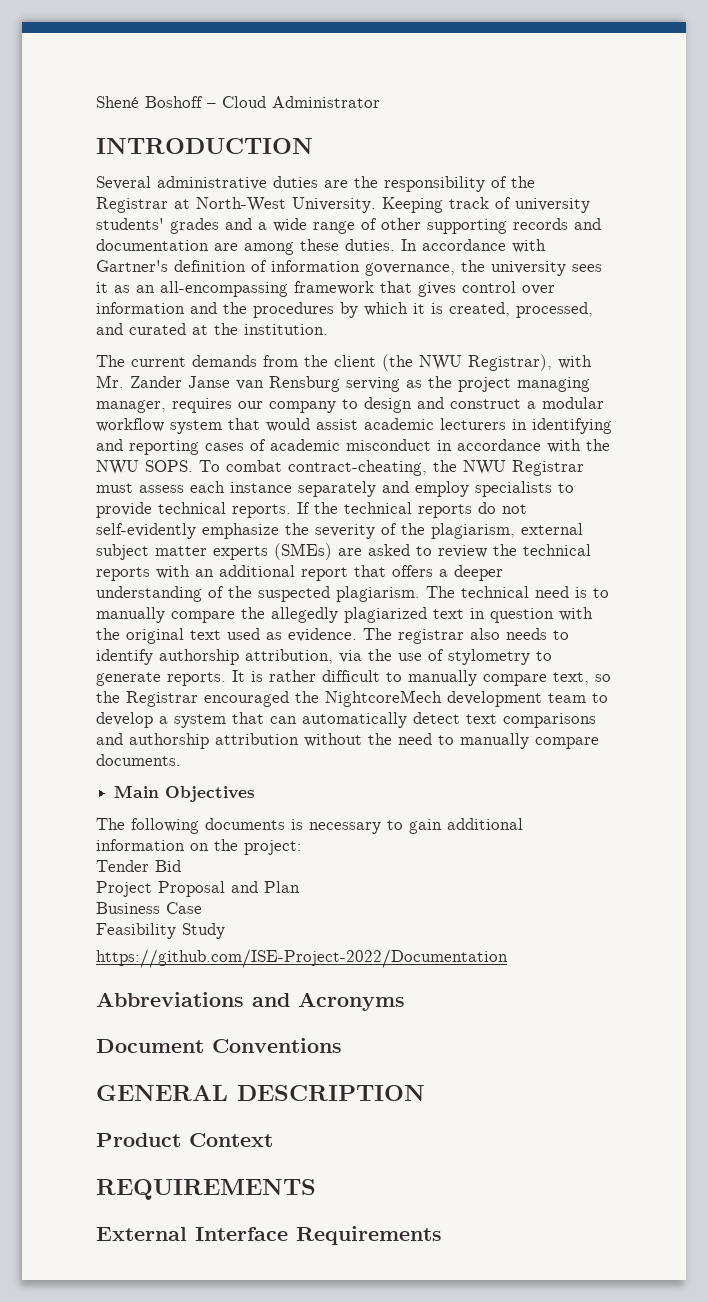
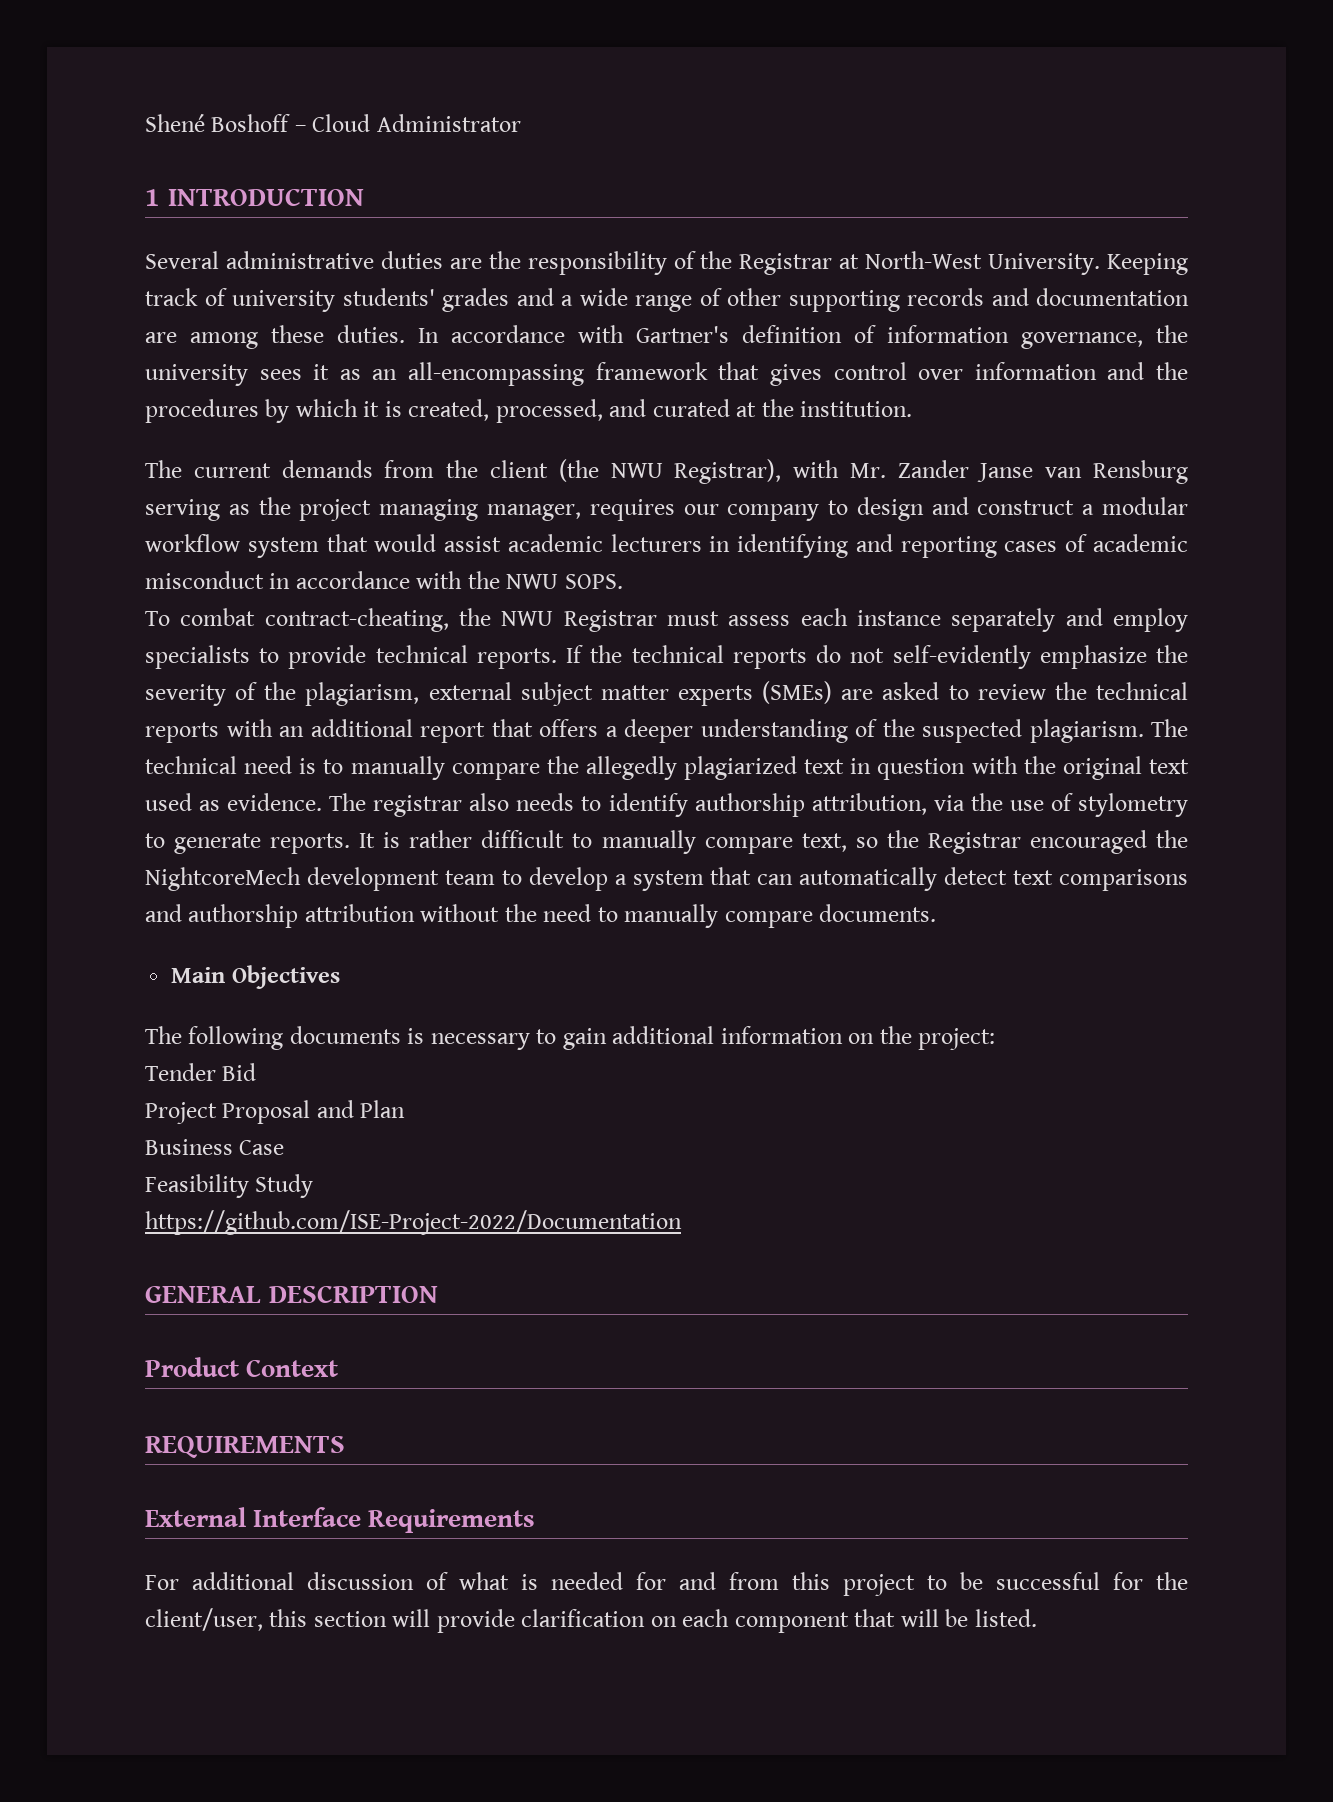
(380, 102) none -> [145,189,160,206] 1
(193, 466) none -> (623, 581) //
[96,992,405,1011] [96,1038,342,1053] // Abbreviations and Acronyms // Document Conventions -> (682, 1222) none
(442, 1235) none -> [145,1572,1188,1596] [145,1608,1037,1633] // For additional discussion of what is needed for and from this project to be successful for the client/user, this section will provide clarification on each component that will be listed.

